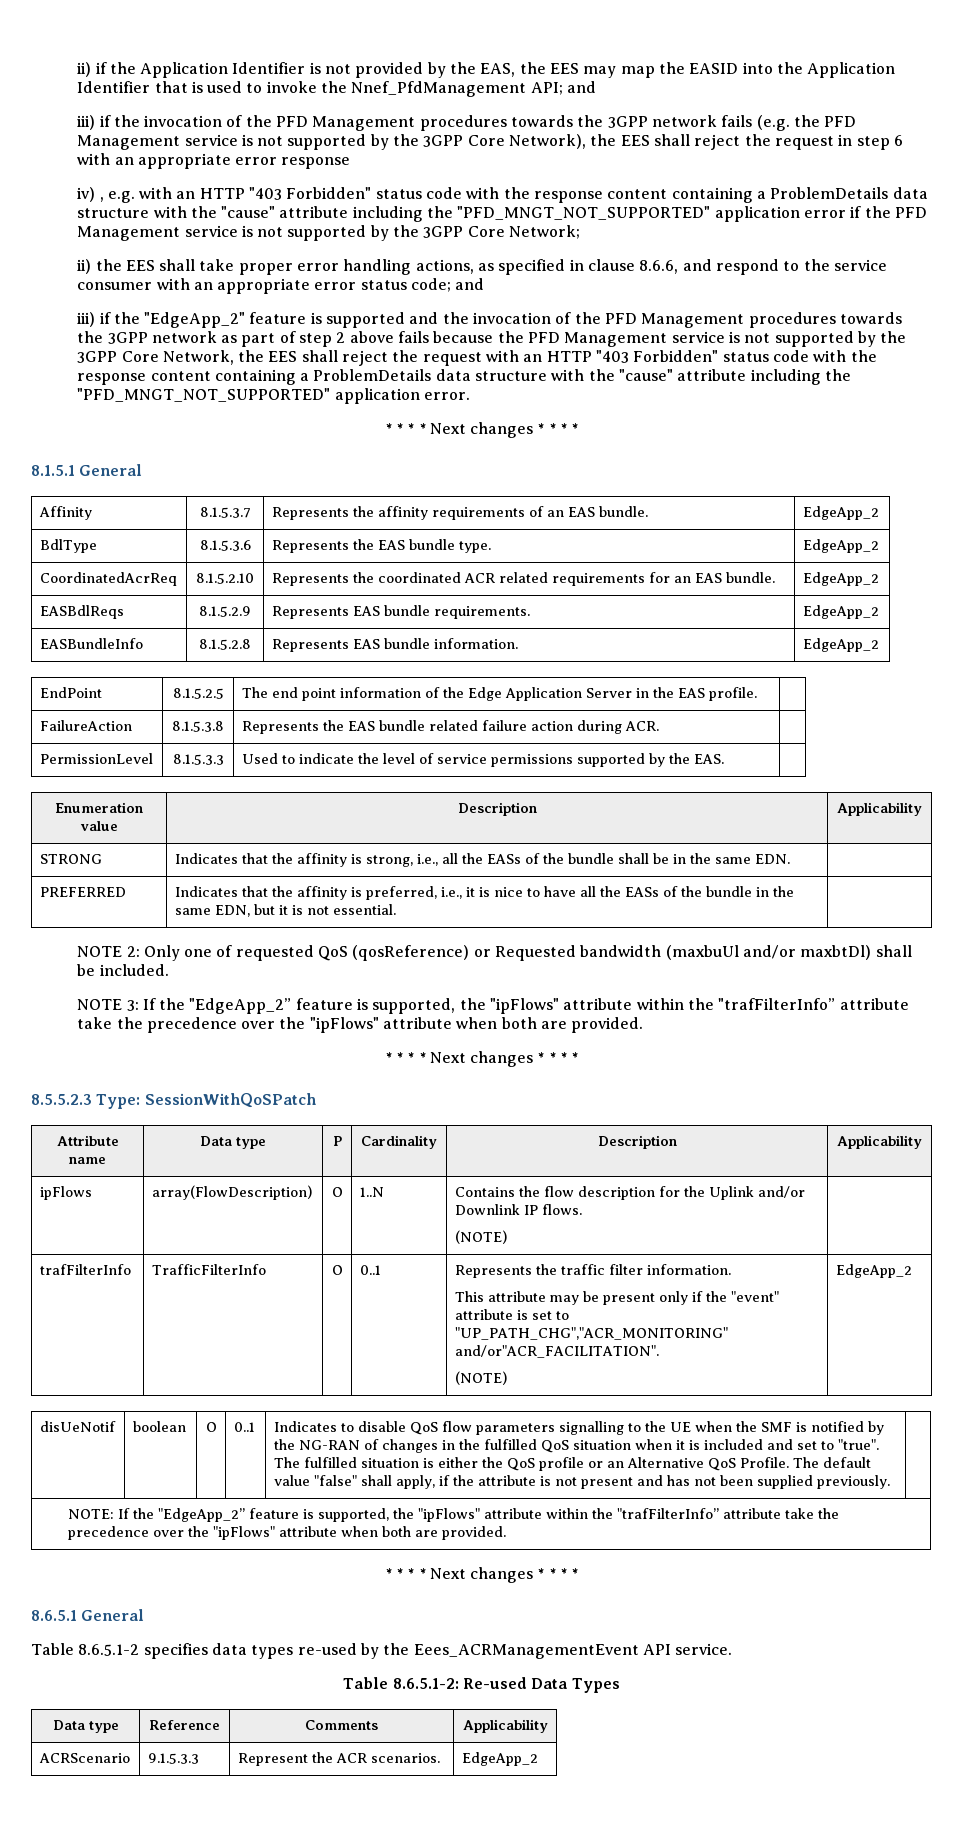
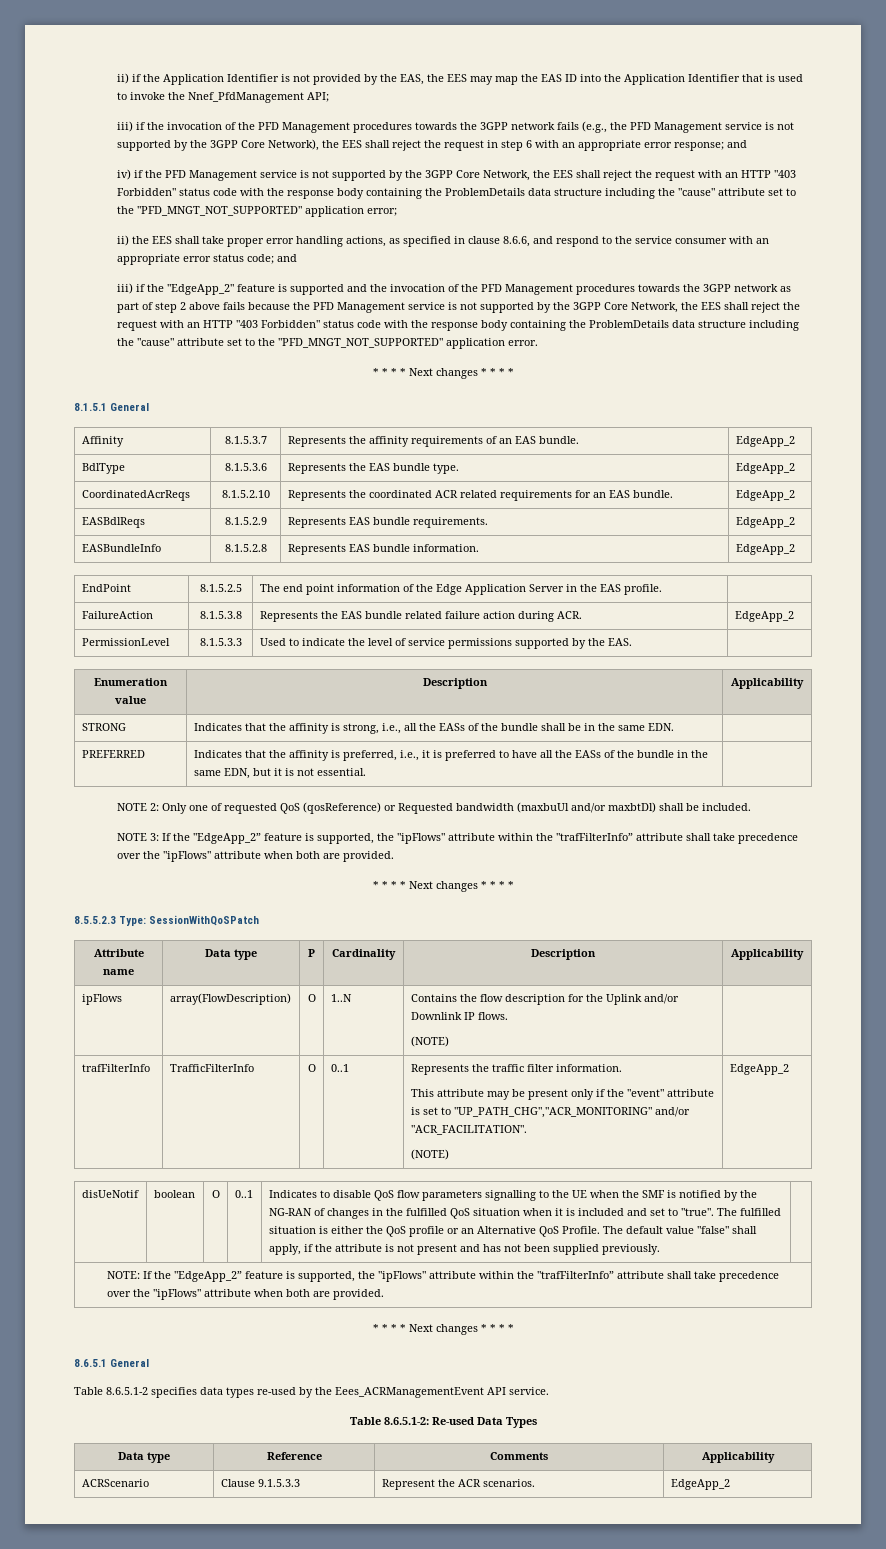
[689,63,739,74] EASID -> [540,74,577,82] EAS ID
[567,81,597,93] and -> (329, 97) none
[756,115,790,131] (e.g. -> [581,121,607,133] (e.g.,
[281,157,351,169] response -> [673,140,747,151] response; and
[99,187,928,203] [77,206,847,222] , e.g. with an HTTP "403 Forbidden" status code with the response content containing a ProblemDetails data structure with the "cause" attribute including the "PFD_MNGT_NOT_SUPPORTED" application error -> (131, 174) none
[509,225,581,239] Network; -> [482,170,796,181] [116,188,796,199] [116,206,397,217] Network, the EES shall reject the request with an HTTP "403 Forbidden" status code with the response body containing the ProblemDetails data structure including the "cause" attribute set to the "PFD_MNGT_NOT_SUPPORTED" application error;
[150,369,821,385] content containing a ProblemDetails data structure with the "cause" attribute including -> [480,320,799,331] [116,338,255,346] body containing the ProblemDetails data structure including the "cause" attribute set to
[39,572,177,586] CoordinatedAcrReq -> [81,490,190,501] CoordinatedAcrReqs
(659, 726) none -> [734,611,794,622] EdgeApp_2
[493,887,523,897] nice -> [444,750,496,761] preferred
[77,1017,143,1029] take the -> [685,833,735,841] shall take
[454,1345,659,1358] and/or"ACR_FACILITATION". -> [654,1107,690,1117] [410,1125,527,1135] and/or "ACR_FACILITATION".
[784,1508,839,1519] take the -> [667,1271,717,1279] shall take
(130, 1758) none -> [220,1479,255,1487] Clause

